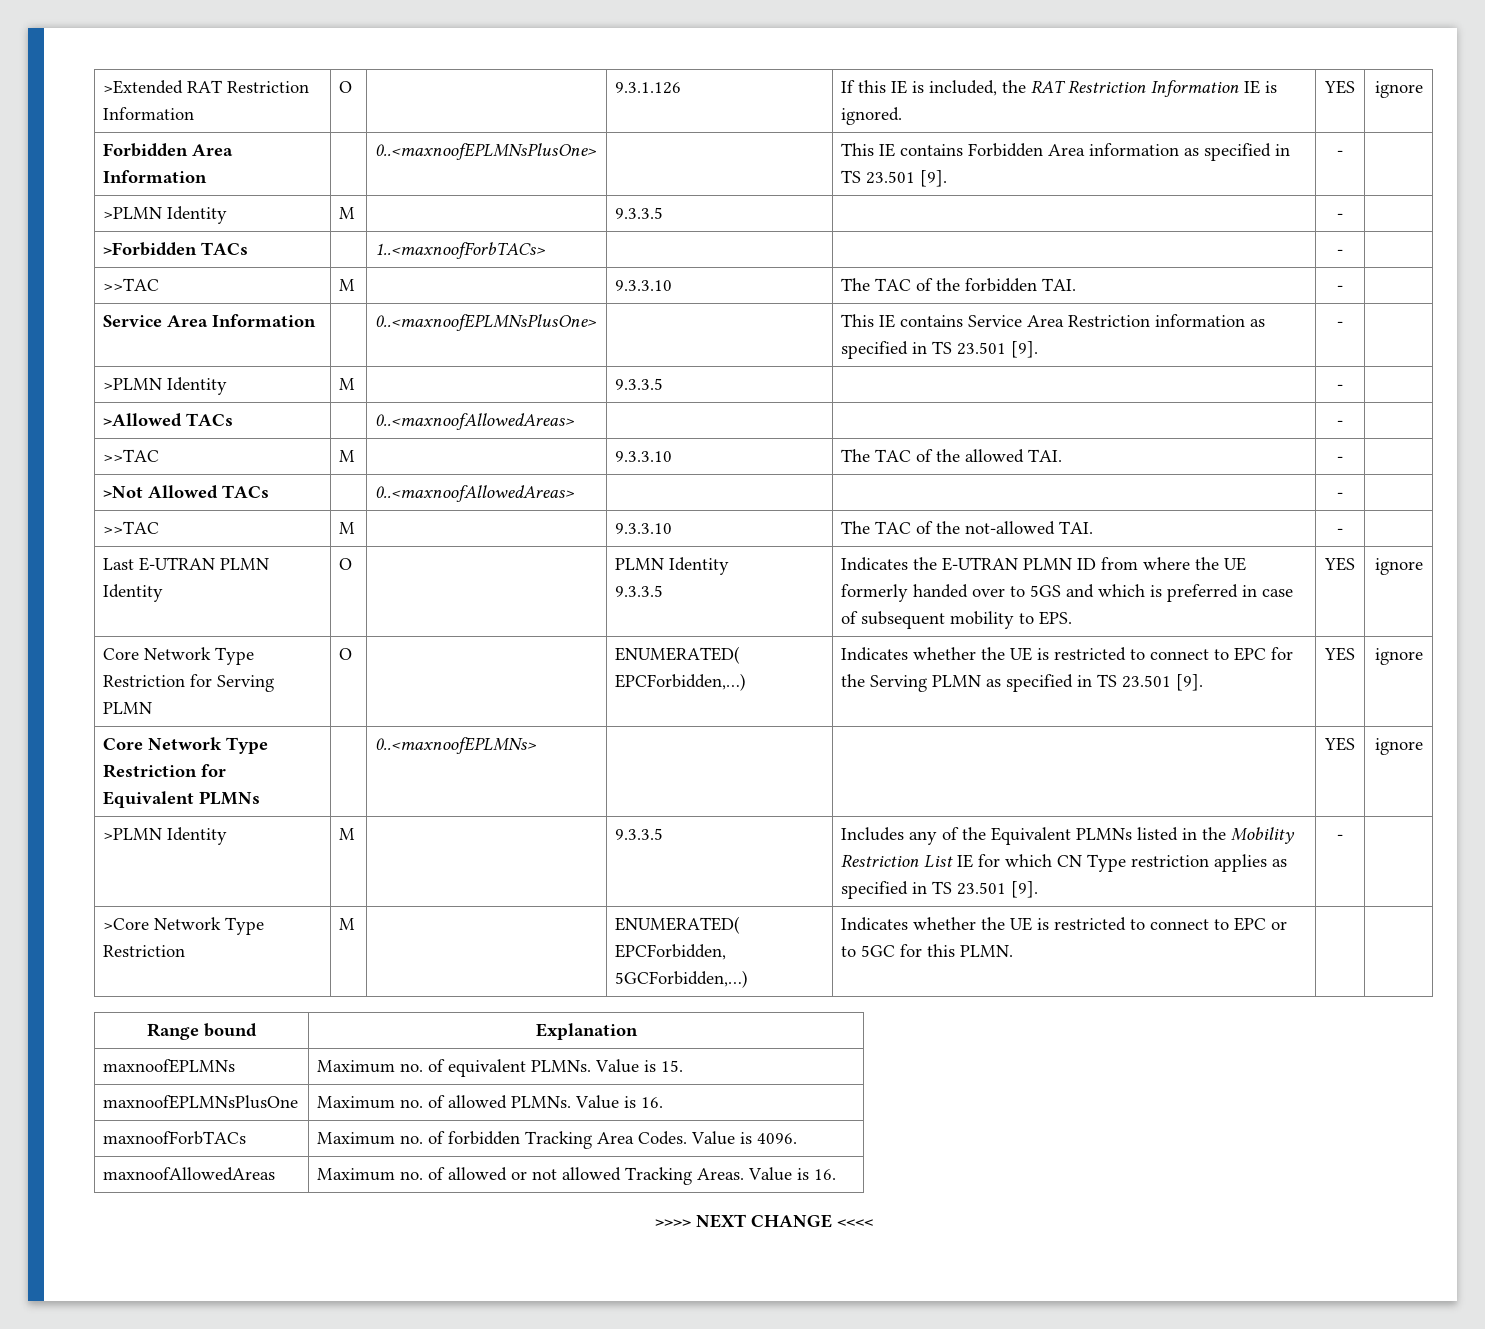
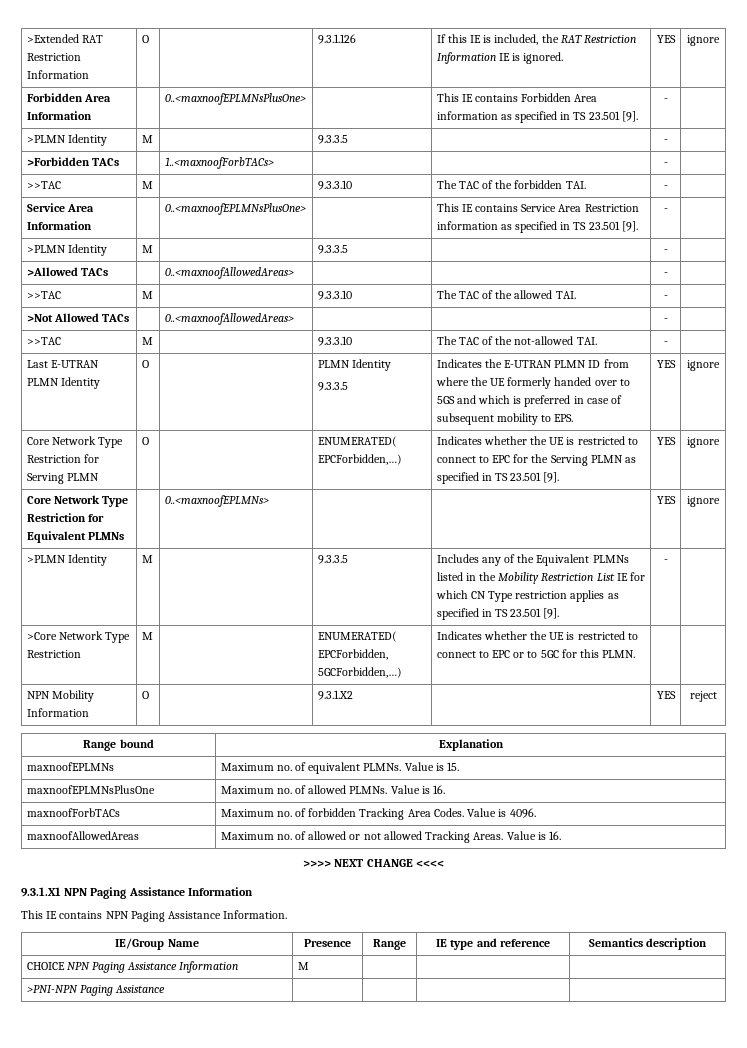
(1014, 951) none -> [26,690,94,702] [26,708,89,717] [141,691,149,699] [317,690,353,700] [656,691,676,699] [689,691,717,702] // NPN Mobility Information | O | | 9.3.1.X2 | | YES | reject
(873, 1223) none -> [21,887,253,899] [21,910,288,922] [115,938,199,950] [304,939,351,947] [373,939,406,950] [436,938,550,950] [588,938,708,950] [26,961,239,973] [297,962,309,970] [26,985,166,996] // 9.3.1.X1 NPN Paging Assistance Information // This IE contains NPN Paging Assistance Information. // IE/Group Name | Presence | Range | IE type and reference | Semantics description // CHOICE NPN Paging Assistance Information | M | | | // >PNI-NPN Paging Assistance | | | |

